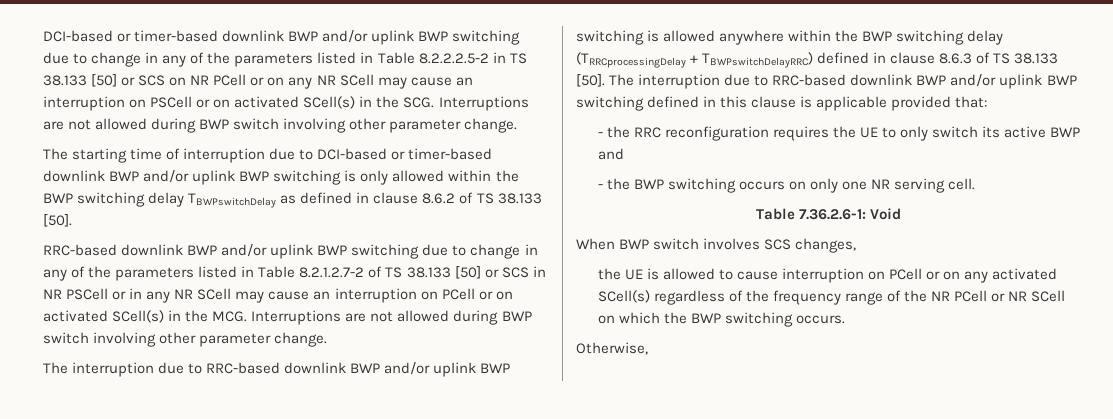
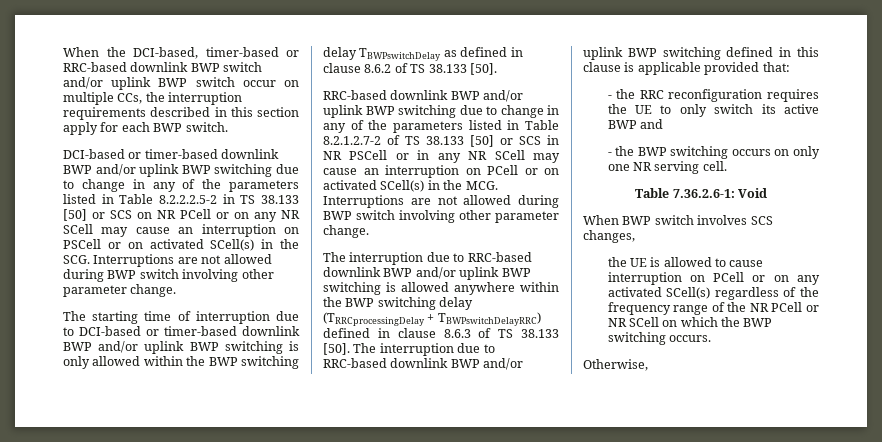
(43, 36) none -> [63,47,299,59] [63,62,263,72] [63,77,299,90] [63,92,243,105] [63,107,299,120] [63,122,228,135] When the DCI-based, timer-based or RRC-based downlink BWP switch and/or uplink BWP switch occur on multiple CCs, the interruption requirements described in this section apply for each BWP switch. //

